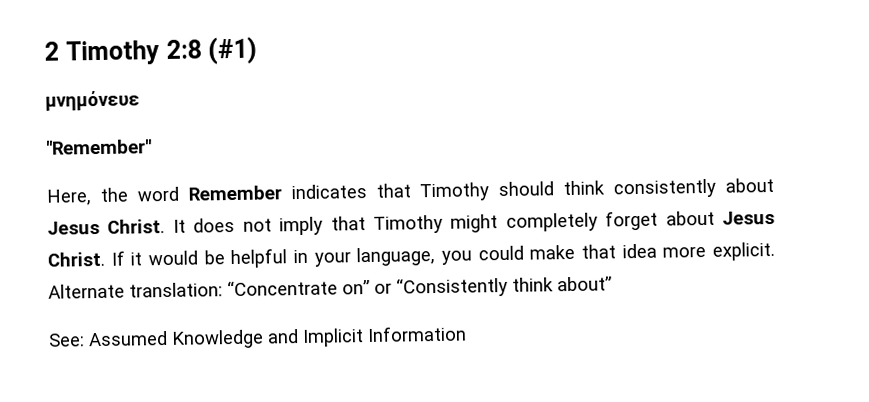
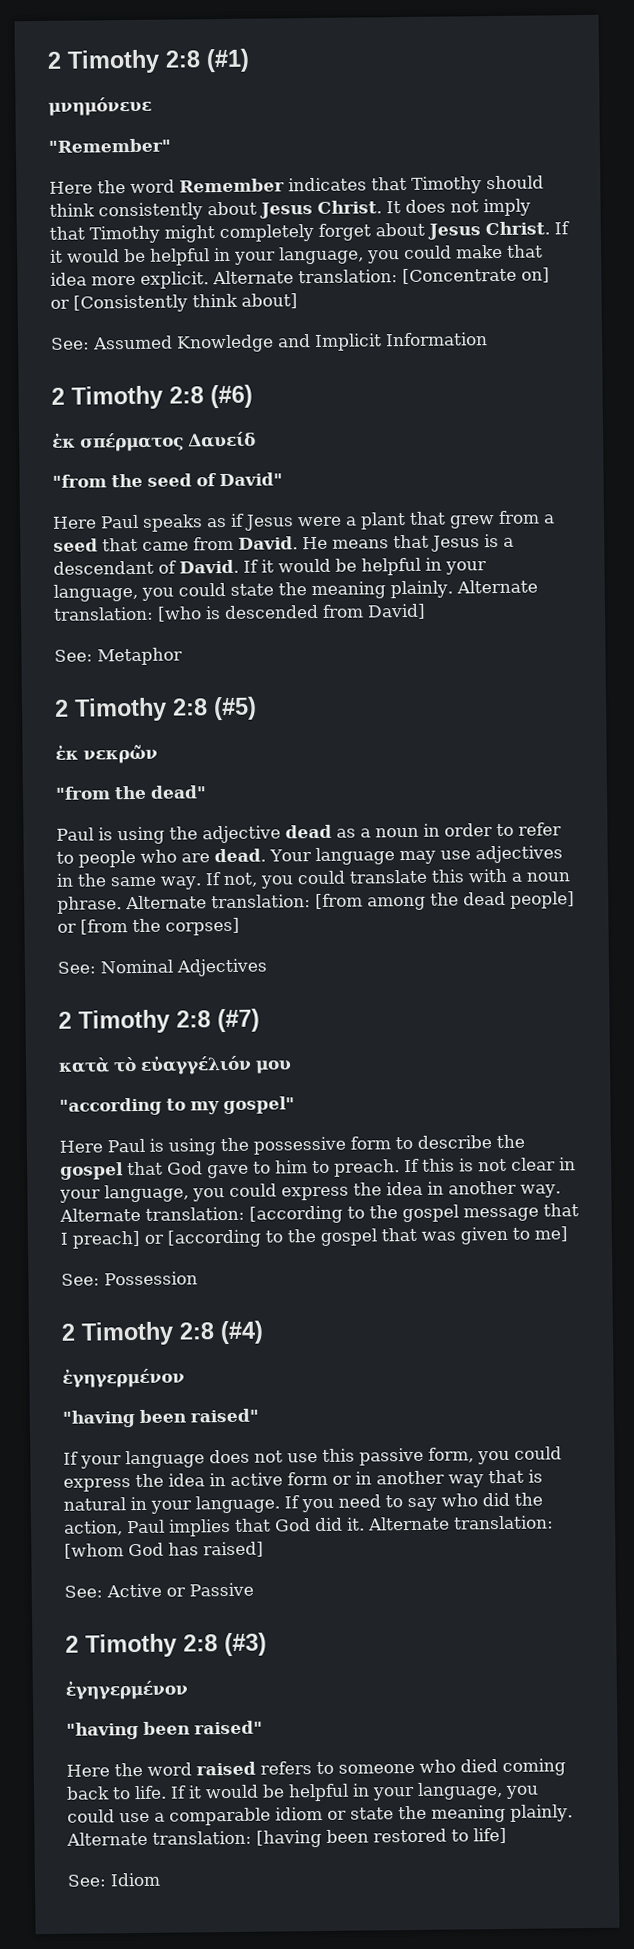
[46,189,92,206] Here, -> [49,181,93,194] Here
[227,276,612,298] “Concentrate on” or “Consistently think about” -> [402,267,550,285] [50,293,298,313] [Concentrate on] or [Consistently think about]
(467, 334) none -> [51,384,253,410] [52,431,256,452] [52,472,283,488] [52,510,555,532] [53,533,514,552] [53,557,487,576] [53,579,538,602] [53,603,426,622] [54,647,183,666] [54,696,257,722] [55,744,158,764] [55,785,207,800] [56,822,562,845] [56,845,563,868] [56,868,570,890] [57,891,575,914] [57,917,240,936] [57,958,268,977] [58,1008,260,1034] [58,1054,292,1075] [59,1096,295,1116] [59,1134,525,1156] [60,1157,576,1180] [59,1180,561,1203] [59,1203,579,1224] [60,1226,568,1249] [61,1271,198,1286] [61,1320,264,1346] [62,1367,185,1388] [62,1408,259,1428] [63,1446,562,1469] [63,1469,543,1492] [63,1492,543,1514] [63,1515,554,1537] [64,1541,264,1559] [64,1582,254,1598] [65,1632,267,1658] [65,1679,188,1700] [66,1720,263,1740] [66,1758,566,1777] [66,1782,539,1802] [67,1804,573,1826] [66,1827,507,1848] [67,1872,161,1887] // 2 Timothy 2:8 (#6) // ἐκ σπέρματος Δαυείδ // "from the seed of David" // Here Paul speaks as if Jesus were a plant that grew from a seed that came from David. He means that Jesus is a descendant of David. If it would be helpful in your language, you could state the meaning plainly. Alternate translation: [who is descended from David] // See: Metaphor // 2 Timothy 2:8 (#5) // ἐκ νεκρῶν // "from the dead" // Paul is using the adjective dead as a noun in order to refer to people who are dead. Your language may use adjectives in the same way. If not, you could translate this with a noun phrase. Alternate translation: [from among the dead people] or [from the corpses] // See: Nominal Adjectives // 2 Timothy 2:8 (#7) // κατὰ τὸ εὐαγγέλιόν μου // "according to my gospel" // Here Paul is using the possessive form to describe the gospel that God gave to him to preach. If this is not clear in your language, you could express the idea in another way. Alternate translation: [according to the gospel message that I preach] or [according to the gospel that was given to me] // See: Possession // 2 Timothy 2:8 (#4) // ἐγηγερμένον // "having been raised" // If your language does not use this passive form, you could express the idea in active form or in another way that is natural in your language. If you need to say who did the action, Paul implies that God did it. Alternate translation: [whom God has raised] // See: Active or Passive // 2 Timothy 2:8 (#3) // ἐγηγερμένον // "having been raised" // Here the word raised refers to someone who died coming back to life. If it would be helpful in your language, you could use a comparable idiom or state the meaning plainly. Alternate translation: [having been restored to life] // See: Idiom

